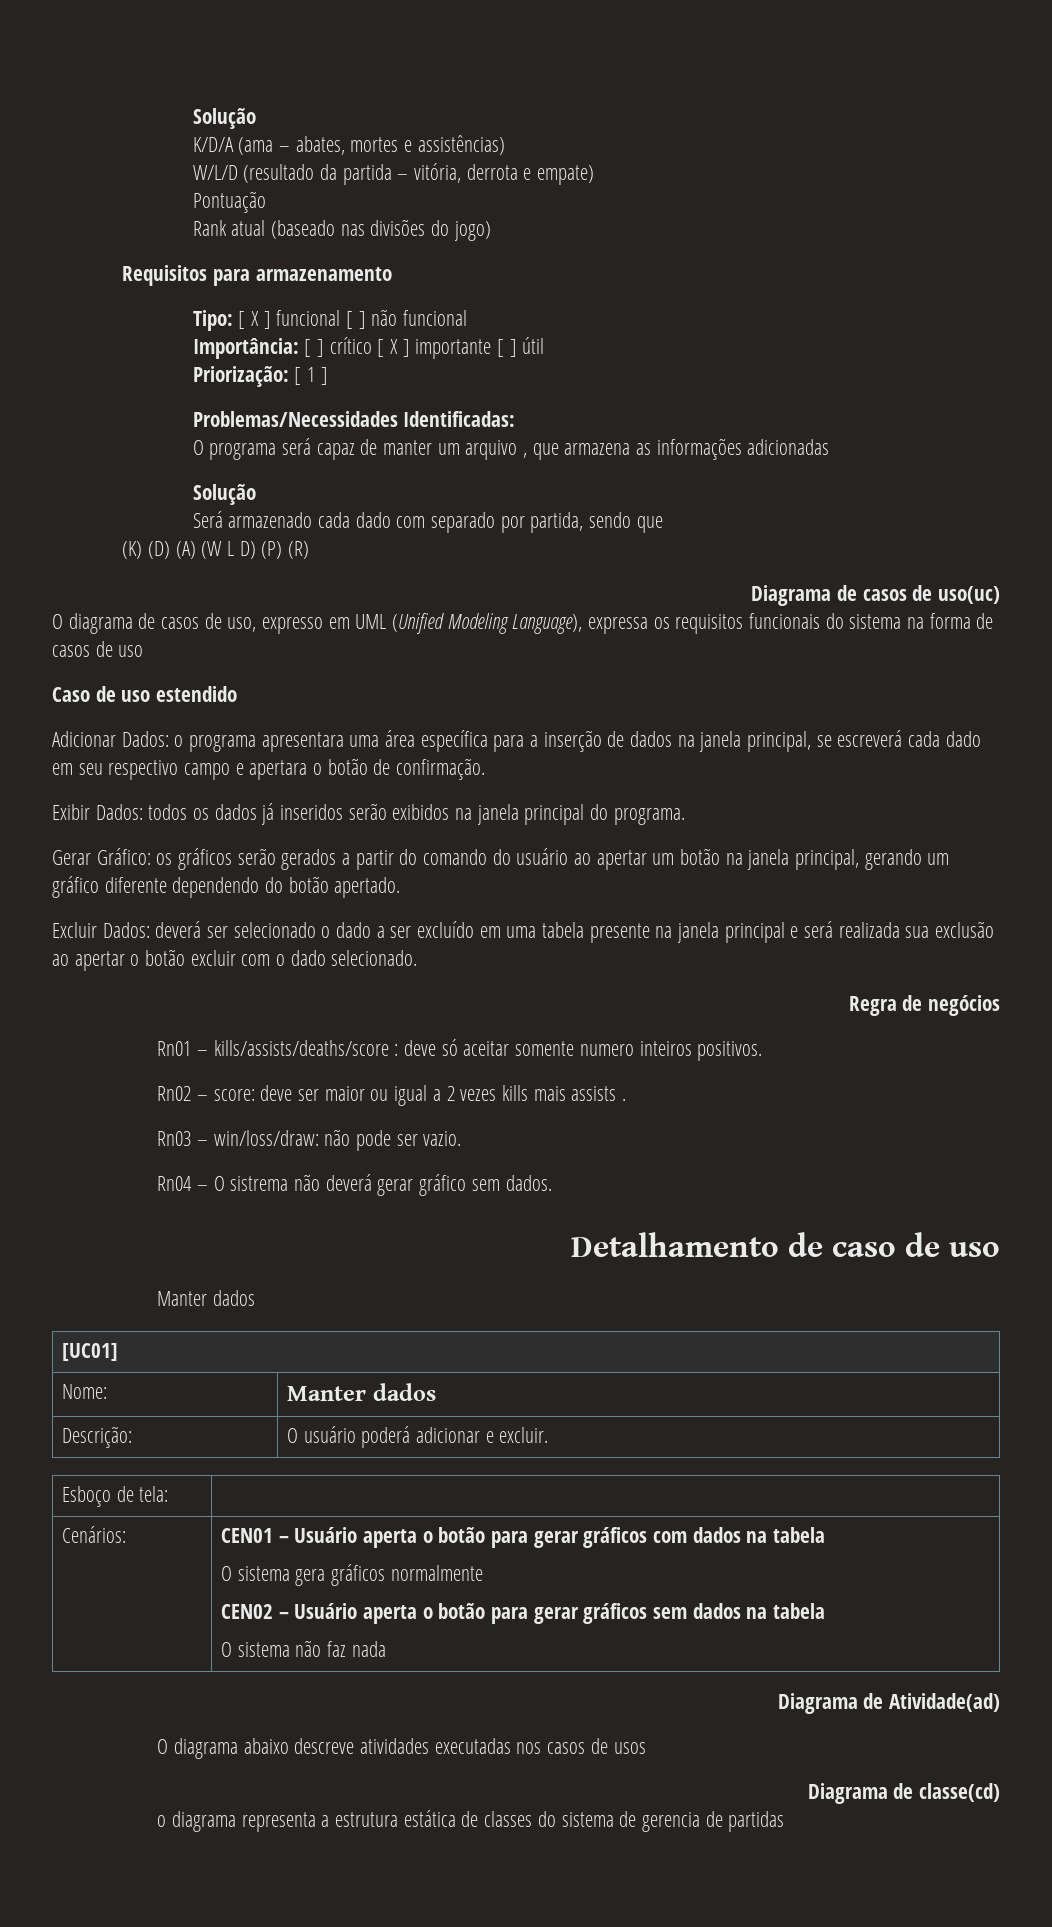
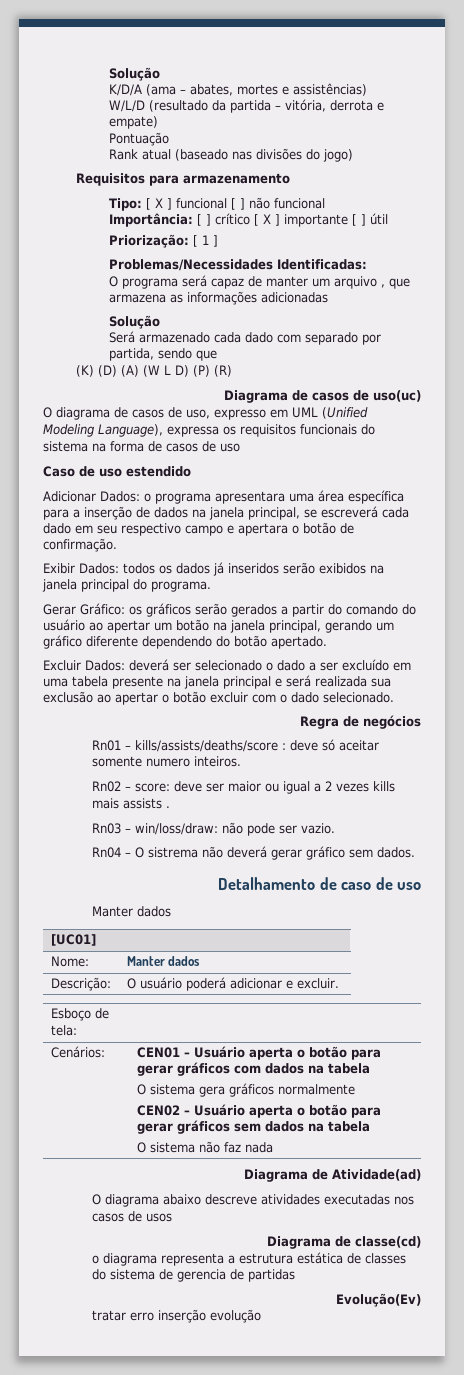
[639,1041,763,1061] inteiros positivos. -> [194,756,242,767] inteiros.
(785, 1821) none -> [336,1293,421,1307] [92,1309,262,1323] // Evolução(Ev) // tratar erro inserção evolução

